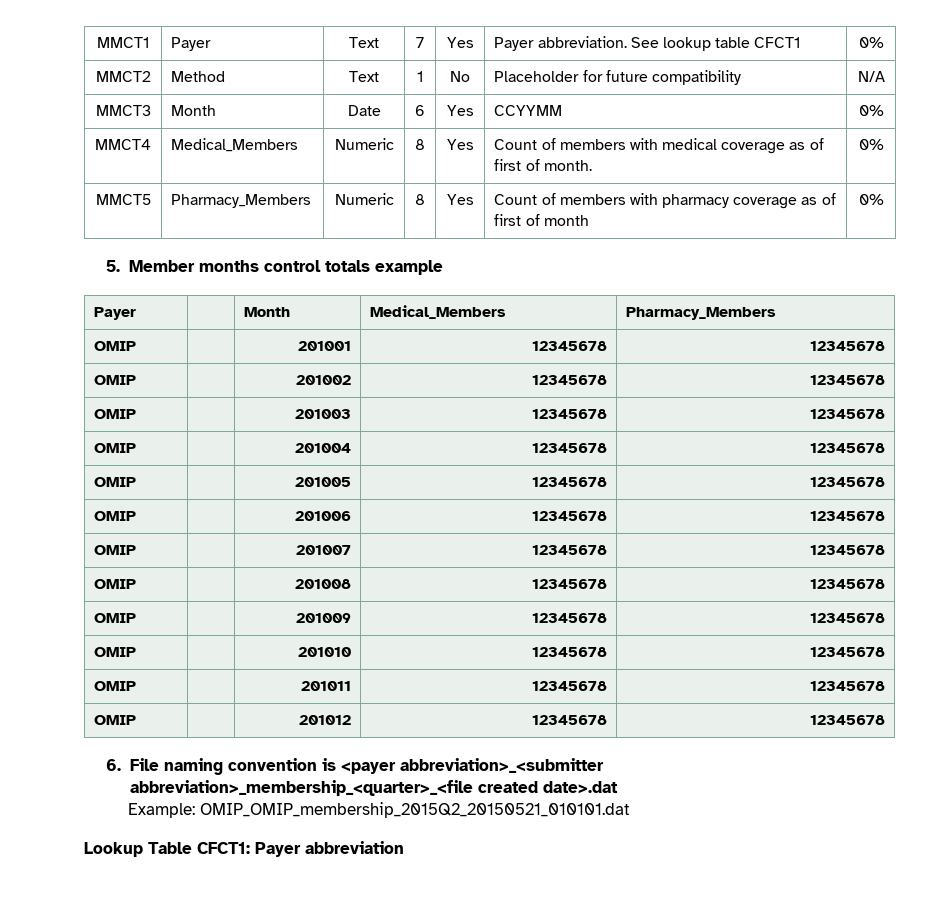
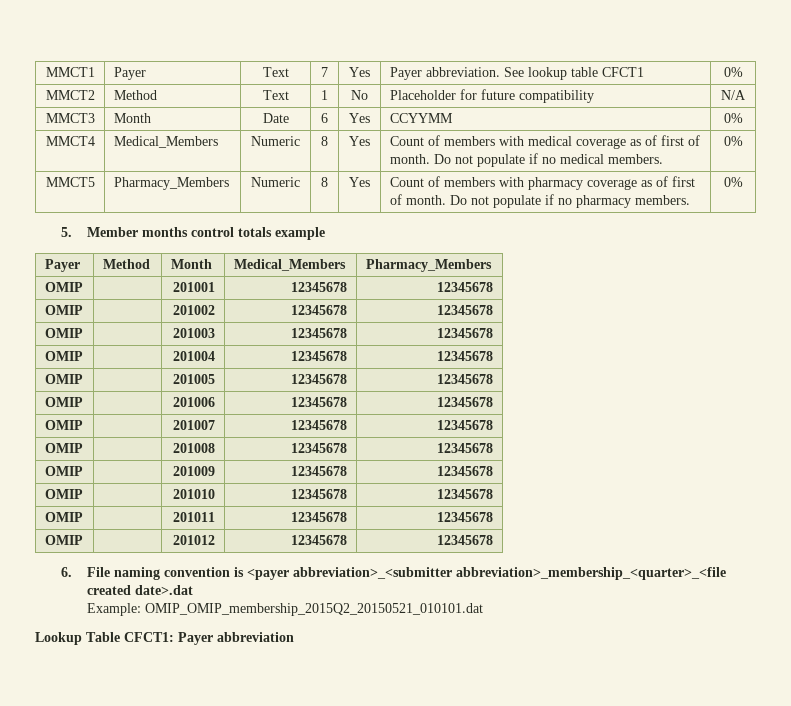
(592, 165) none -> [433,153,663,167] Do not populate if no medical members.
[543,215,589,226] month -> [405,194,690,208] month. Do not populate if no pharmacy members.
(137, 313) none -> [102,259,150,269] Method

